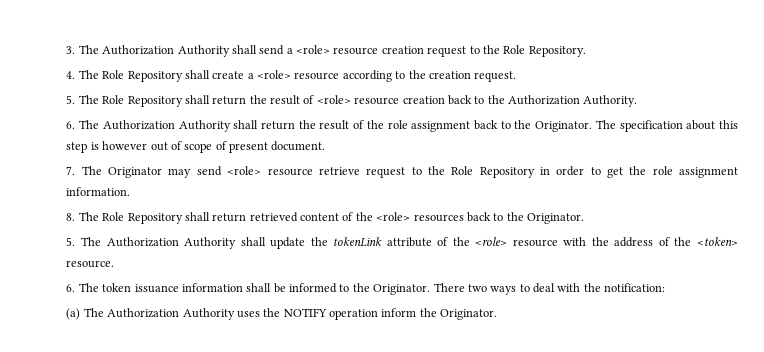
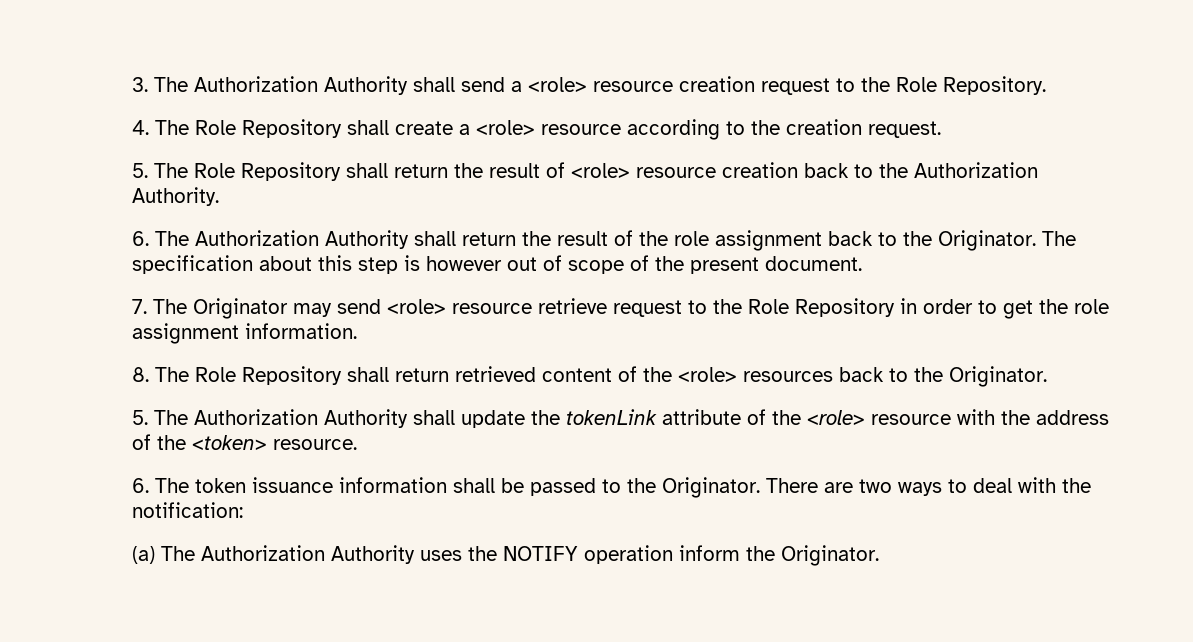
(227, 145) none -> [655,256,685,271] the
[289,283,338,293] informed -> [530,478,597,496] passed
(465, 287) none -> [824,482,854,493] are

